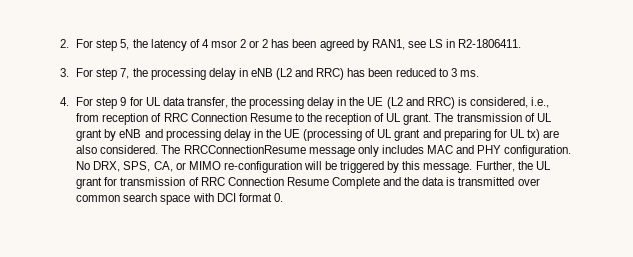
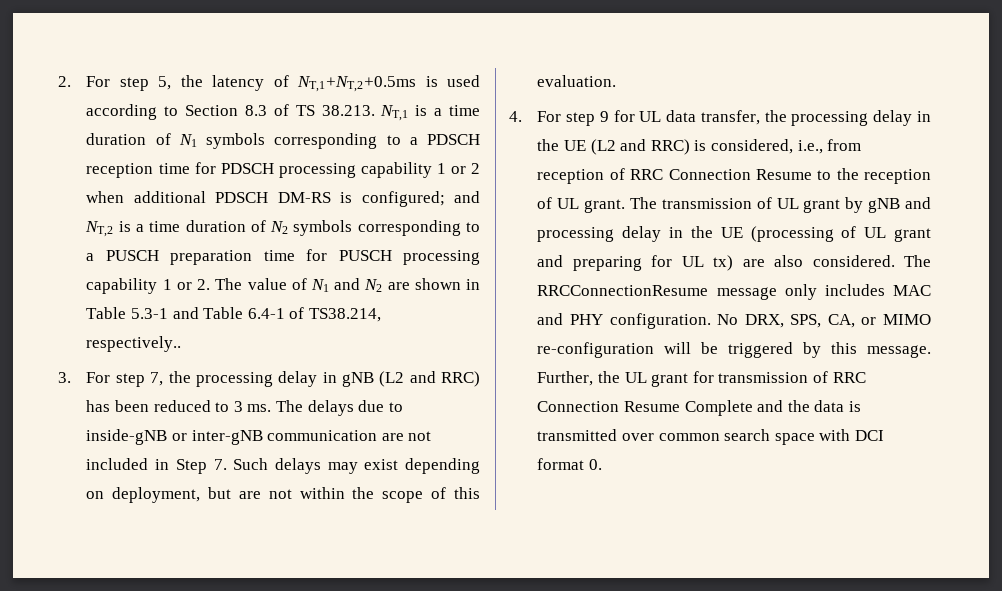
[201,39,522,51] 4 msor 2 or 2 has been agreed by RAN1, see LS in R2-1806411. -> [297,75,480,92] [86,104,481,121] [86,133,480,149] [86,162,480,178] [86,191,480,207] [85,220,480,237] [86,249,480,265] [86,278,481,294] [86,307,381,322] [86,336,182,352] NT,1+NT,2+0.5ms is used according to Section 8.3 of TS 38.213. NT,1 is a time duration of N1 symbols corresponding to a PDSCH reception time for PDSCH processing capability 1 or 2 when additional PDSCH DM-RS is configured; and NT,2 is a time duration of N2 symbols corresponding to a PUSCH preparation time for PUSCH processing capability 1 or 2. The value of N1 and N2 are shown in Table 5.3-1 and Table 6.4-1 of TS38.214, respectively..
[250,68,273,77] eNB -> [341,372,374,387] gNB
(479, 73) none -> [275,400,403,416] [86,429,432,445] [86,458,480,474] [86,487,480,503] [537,75,617,87] The delays due to inside-gNB or inter-gNB communication are not included in Step 7. Such delays may exist depending on deployment, but are not within the scope of this evaluation.
[119,129,142,138] eNB -> [868,198,901,213] gNB

